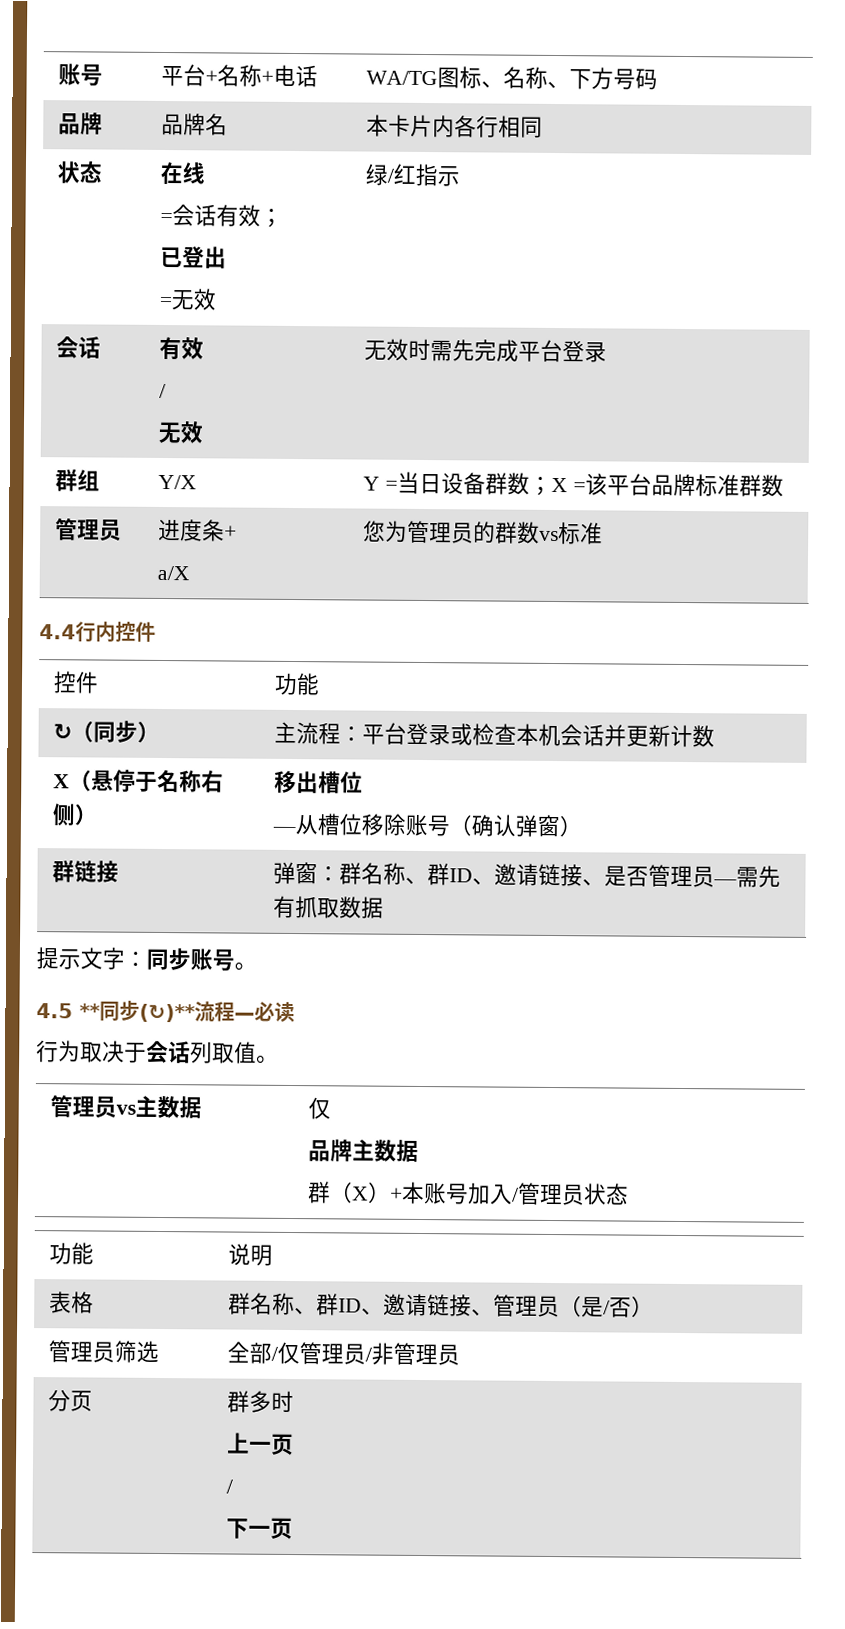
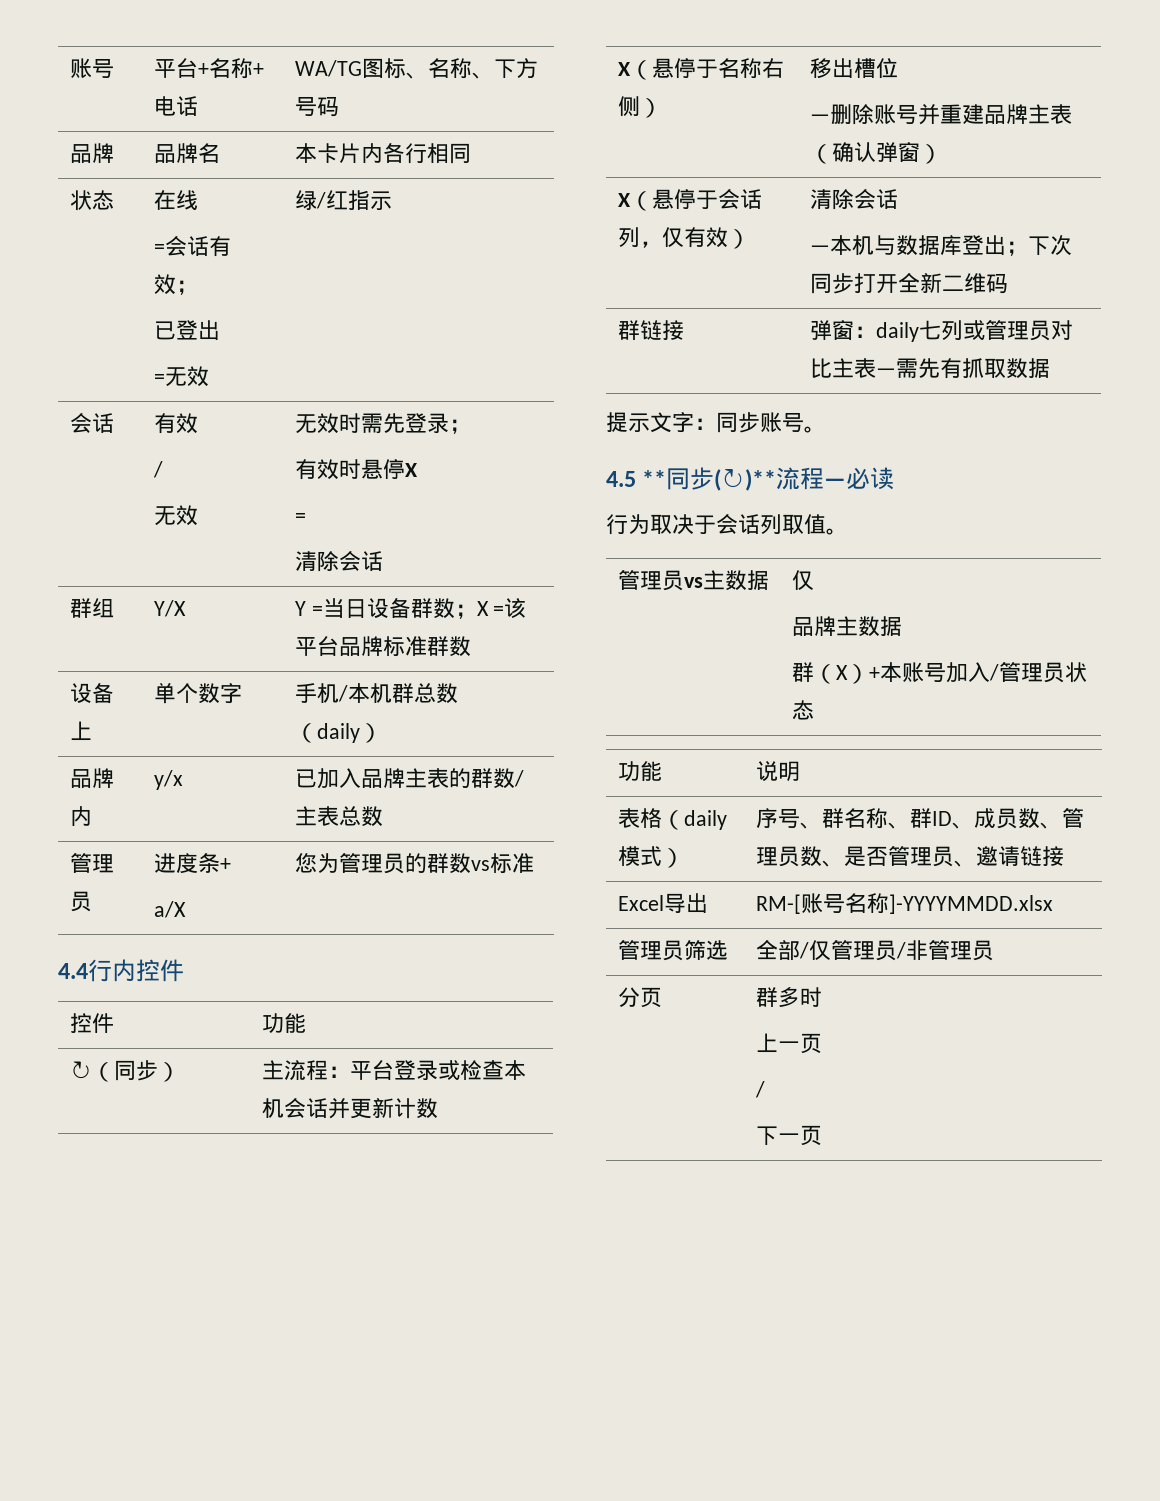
[474,339,608,363] 完成平台登录 -> [404,413,471,434] [294,459,418,480] [294,513,306,523] [294,551,383,572] 登录； // 有效时悬停X // = // 清除会话
(784, 485) none -> [69,683,114,704] [69,721,92,741] [153,683,242,704] [294,683,458,704] [294,723,382,743] [69,768,114,788] [69,806,92,826] [153,770,183,790] [294,768,524,789] [294,806,383,827] // 设备上 | 单个数字 | 手机/本机群总数（daily） // 品牌内 | y/x | 已加入品牌主表的群数/主表总数
[295,813,583,838] [52,860,120,883] [273,861,716,888] 从槽位移除账号（确认弹窗） // 群链接 | 弹窗：群名称、群ID、邀请链接、是否管理员 -> [829,104,1072,125] [809,142,942,164] [617,189,762,211] [617,227,750,249] [809,189,898,210] [809,235,1072,256] [809,273,1008,294] [617,320,684,340] [809,320,1073,342] [809,358,876,378] 删除账号并重建品牌主表（确认弹窗） // X（悬停于会话列，仅有效） | 清除会话 // —本机与数据库登出；下次同步打开全新二维码 // 群链接 | 弹窗：daily七列或管理员对比主表
[228,1292,655,1318] | 群名称、群ID、邀请链接、管理员（是/否） -> [661,810,727,830] [617,846,684,868] [755,808,1084,829] [755,846,1064,867] [617,893,708,913] [755,893,1053,914] （daily模式） | 序号、群名称、群ID、成员数、管理员数、是否管理员、邀请链接 // Excel导出 | RM-[账号名称]-YYYYMMDD.xlsx

